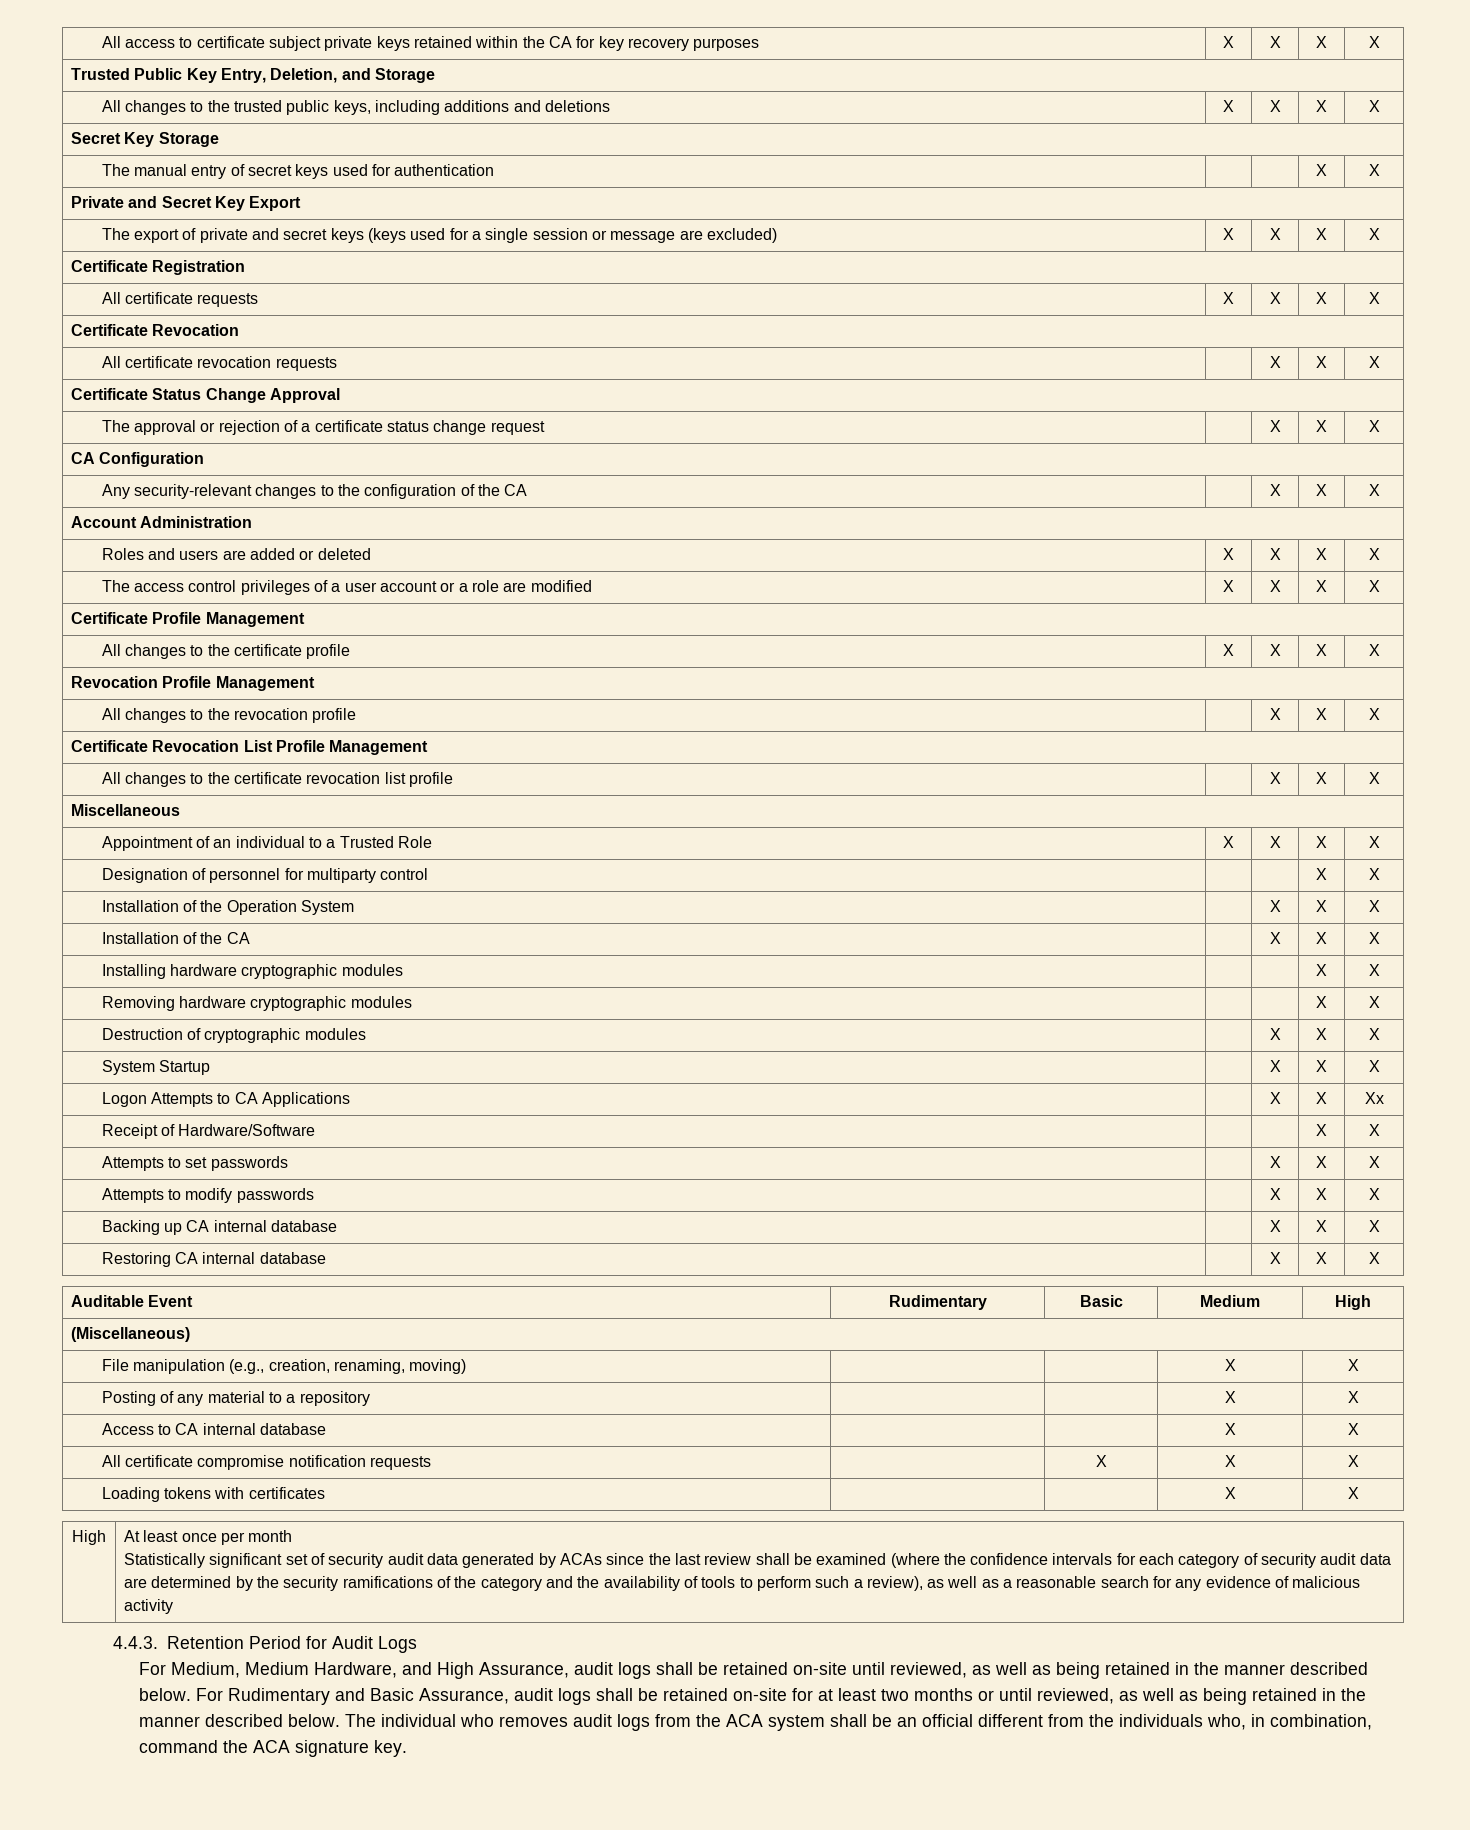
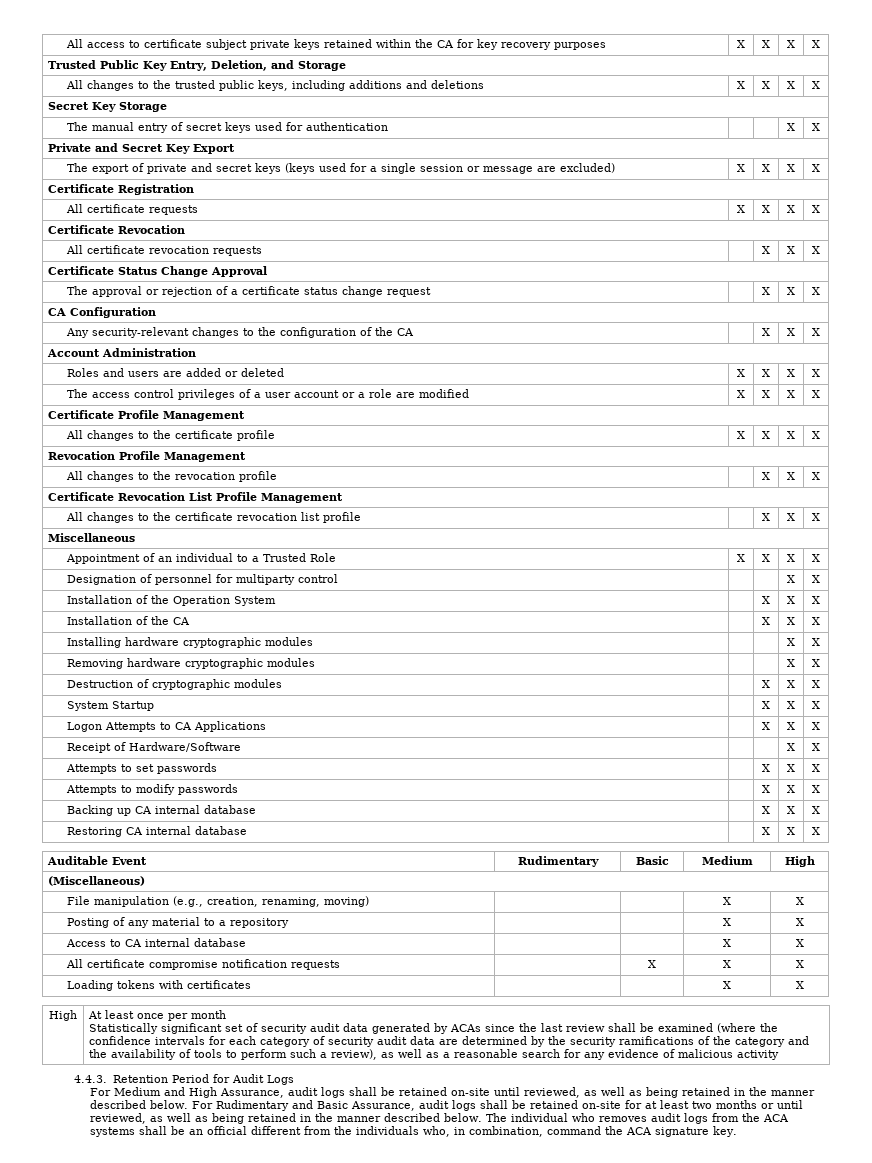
[1364,1092,1384,1104] Xx -> [812,722,820,730] X
[170,1662,397,1678] Medium, Medium Hardware, -> [114,1087,162,1096] Medium
[767,1715,825,1731] system -> [90,1127,136,1137] systems

